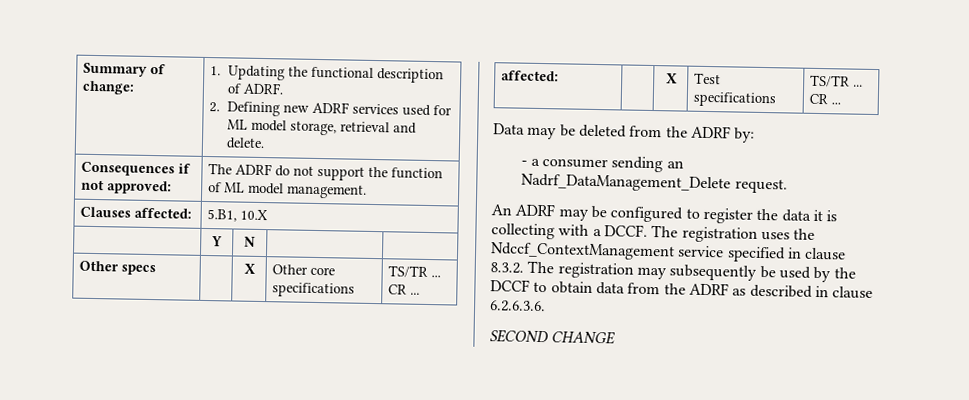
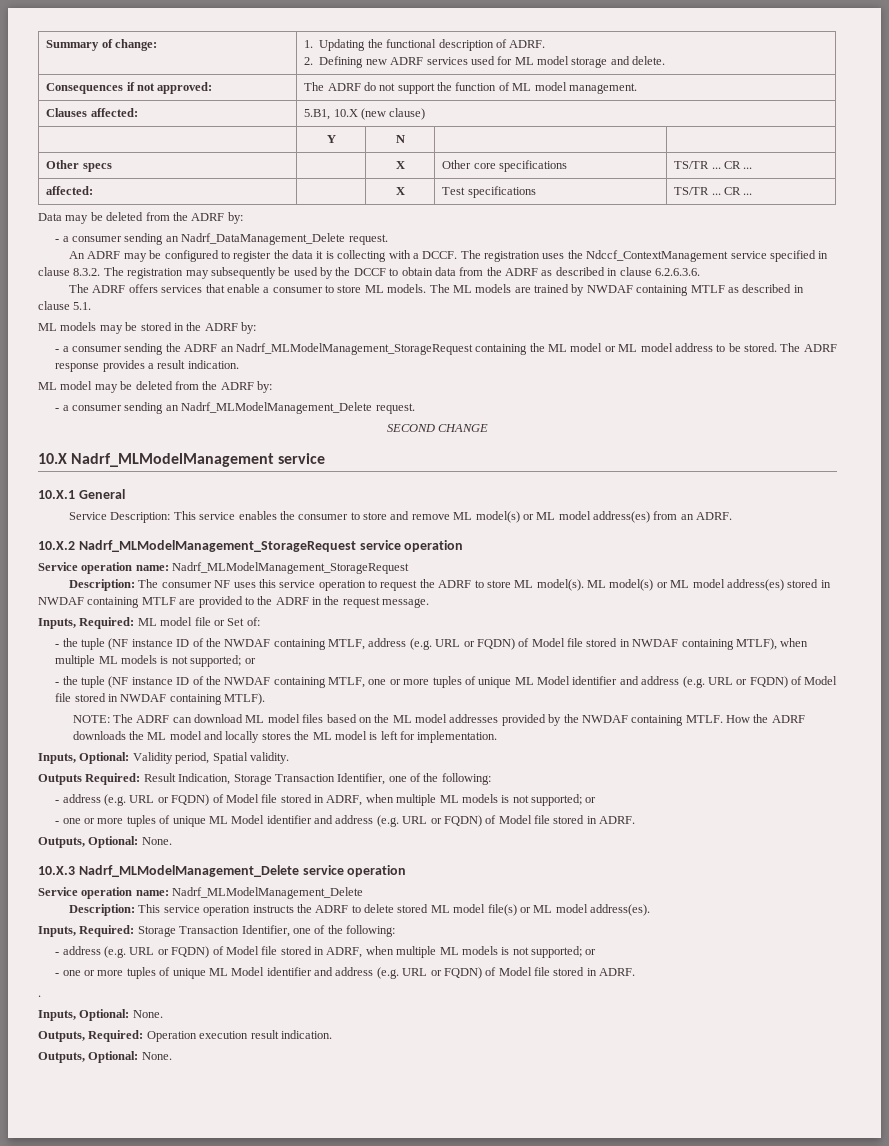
[289,120,390,136] storage, retrieval -> [571,57,608,68] storage
(269, 215) none -> [360,108,426,120] (new clause)
[489,329,616,345] SECOND CHANGE -> [69,284,804,296] [38,301,92,310] [38,322,256,334] [55,343,837,355] [55,360,239,372] [38,381,272,393] [55,402,415,414] [386,424,489,432] [38,453,326,467] [38,489,125,499] [69,511,733,523] [38,540,464,552] [38,562,410,574] [69,579,831,591] [38,596,430,608] [38,617,260,629] [55,638,809,650] [55,655,256,667] [55,676,838,688] [55,693,266,705] [72,714,805,726] [72,731,498,743] [38,752,289,764] [38,773,491,785] [55,794,597,806] [55,815,636,827] [38,836,172,848] [38,865,407,877] [38,887,364,899] [69,904,651,916] [38,925,395,937] [55,946,597,958] [55,967,636,979] [38,995,41,997] [38,1009,163,1021] [38,1030,332,1042] [38,1051,172,1063] The ADRF offers services that enable a consumer to store ML models. The ML models are trained by NWDAF containing MTLF as described in clause 5.1. // ML models may be stored in the ADRF by: // - a consumer sending the ADRF an Nadrf_MLModelManagement_StorageRequest containing the ML model or ML model address to be stored. The ADRF response provides a result indication. // ML model may be deleted from the ADRF by: // - a consumer sending an Nadrf_MLModelManagement_Delete request. // SECOND CHANGE // 10.X Nadrf_MLModelManagement service // 10.X.1 General // Service Description: This service enables the consumer to store and remove ML model(s) or ML model address(es) from an ADRF. // 10.X.2 Nadrf_MLModelManagement_StorageRequest service operation // Service operation name: Nadrf_MLModelManagement_StorageRequest // Description: The consumer NF uses this service operation to request the ADRF to store ML model(s). ML model(s) or ML model address(es) stored in NWDAF containing MTLF are provided to the ADRF in the request message. // Inputs, Required: ML model file or Set of: // - the tuple (NF instance ID of the NWDAF containing MTLF, address (e.g. URL or FQDN) of Model file stored in NWDAF containing MTLF), when multiple ML models is not supported; or // - the tuple (NF instance ID of the NWDAF containing MTLF, one or more tuples of unique ML Model identifier and address (e.g. URL or FQDN) of Model file stored in NWDAF containing MTLF). // NOTE: The ADRF can download ML model files based on the ML model addresses provided by the NWDAF containing MTLF. How the ADRF downloads the ML model and locally stores the ML model is left for implementation. // Inputs, Optional: Validity period, Spatial validity. // Outputs Required: Result Indication, Storage Transaction Identifier, one of the following: // - address (e.g. URL or FQDN) of Model file stored in ADRF, when multiple ML models is not supported; or // - one or more tuples of unique ML Model identifier and address (e.g. URL or FQDN) of Model file stored in ADRF. // Outputs, Optional: None. // 10.X.3 Nadrf_MLModelManagement_Delete service operation // Service operation name: Nadrf_MLModelManagement_Delete // Description: This service operation instructs the ADRF to delete stored ML model file(s) or ML model address(es). // Inputs, Required: Storage Transaction Identifier, one of the following: // - address (e.g. URL or FQDN) of Model file stored in ADRF, when multiple ML models is not supported; or // - one or more tuples of unique ML Model identifier and address (e.g. URL or FQDN) of Model file stored in ADRF. // . // Inputs, Optional: None. // Outputs, Required: Operation execution result indication. // Outputs, Optional: None.

